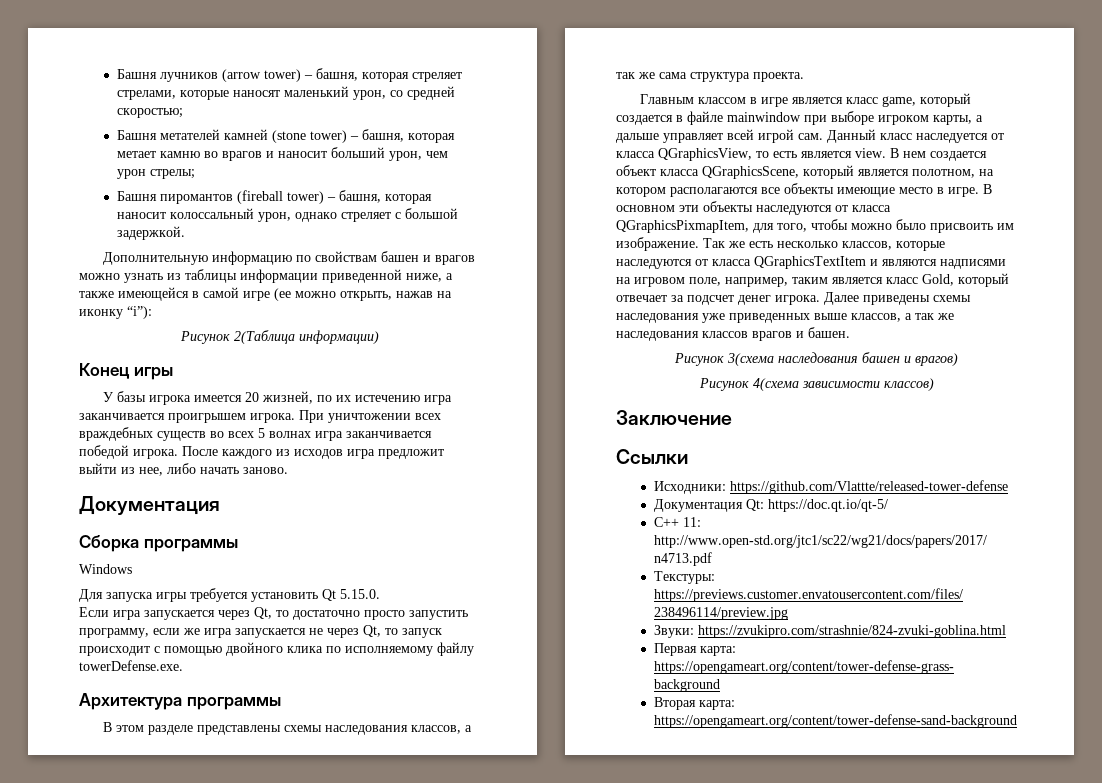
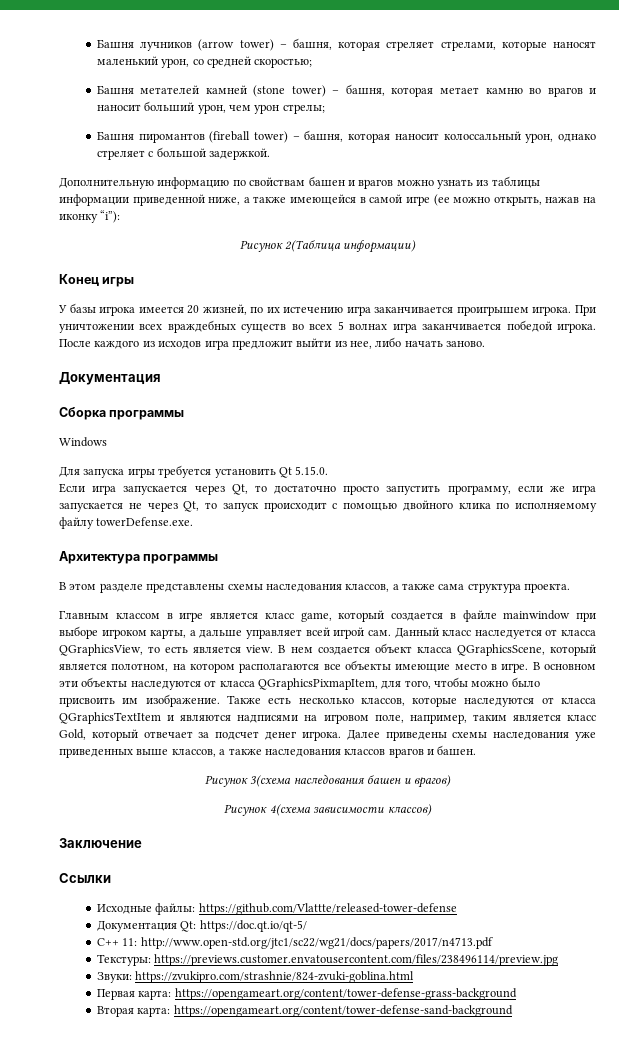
[616,72,655,79] так же -> [402,583,435,590] также
[703,238,745,248] Так же -> [226,695,261,704] Также
[915,313,954,320] так же -> [228,748,262,755] также
[653,481,726,494] Исходники: -> [96,903,196,915] Исходные файлы:

